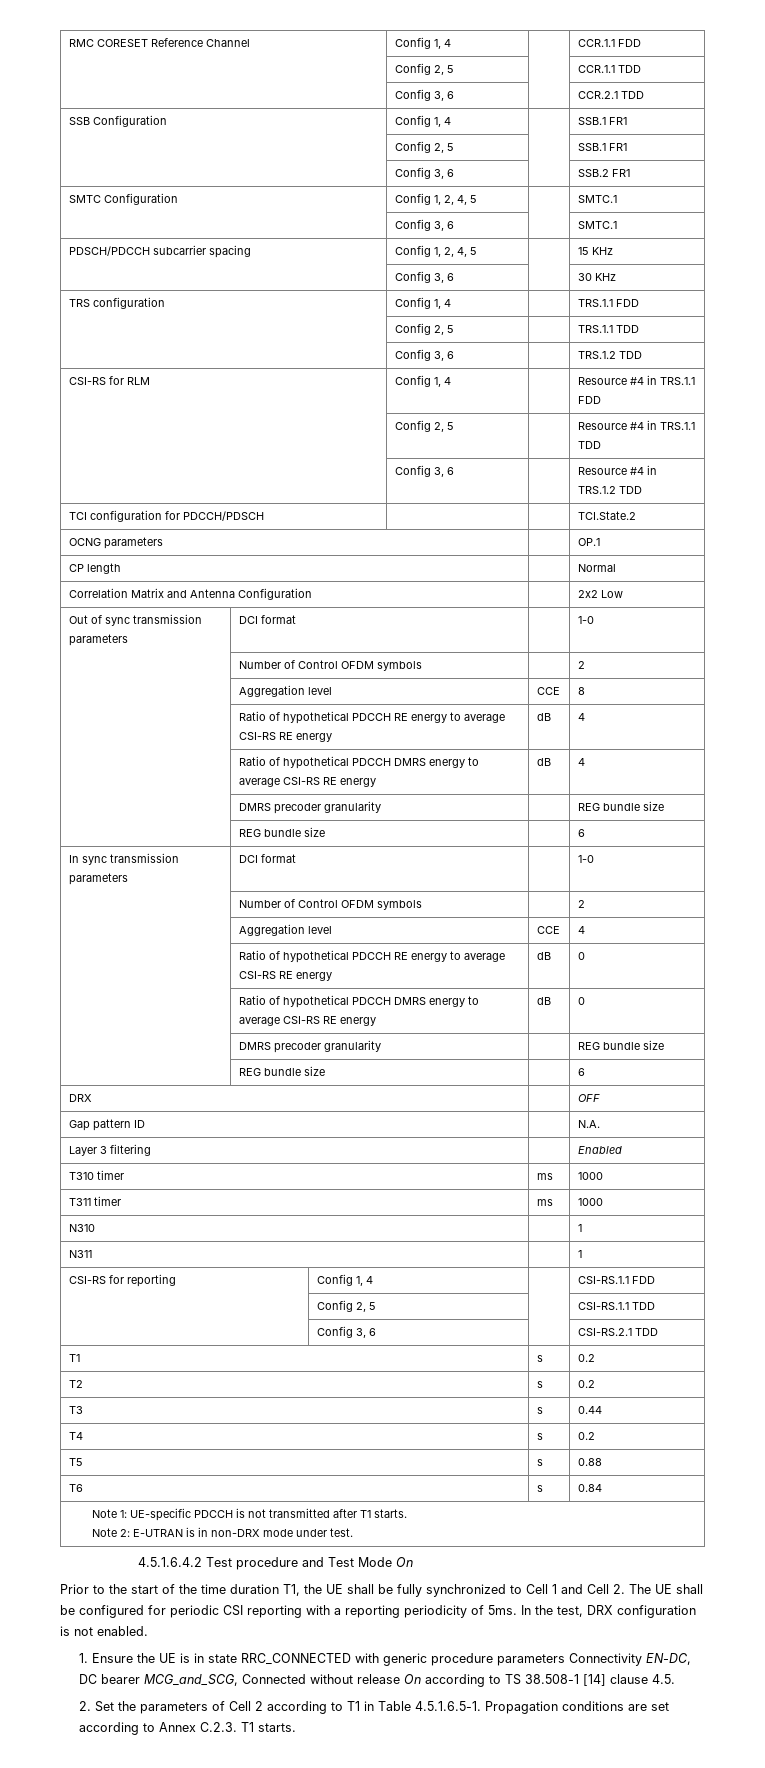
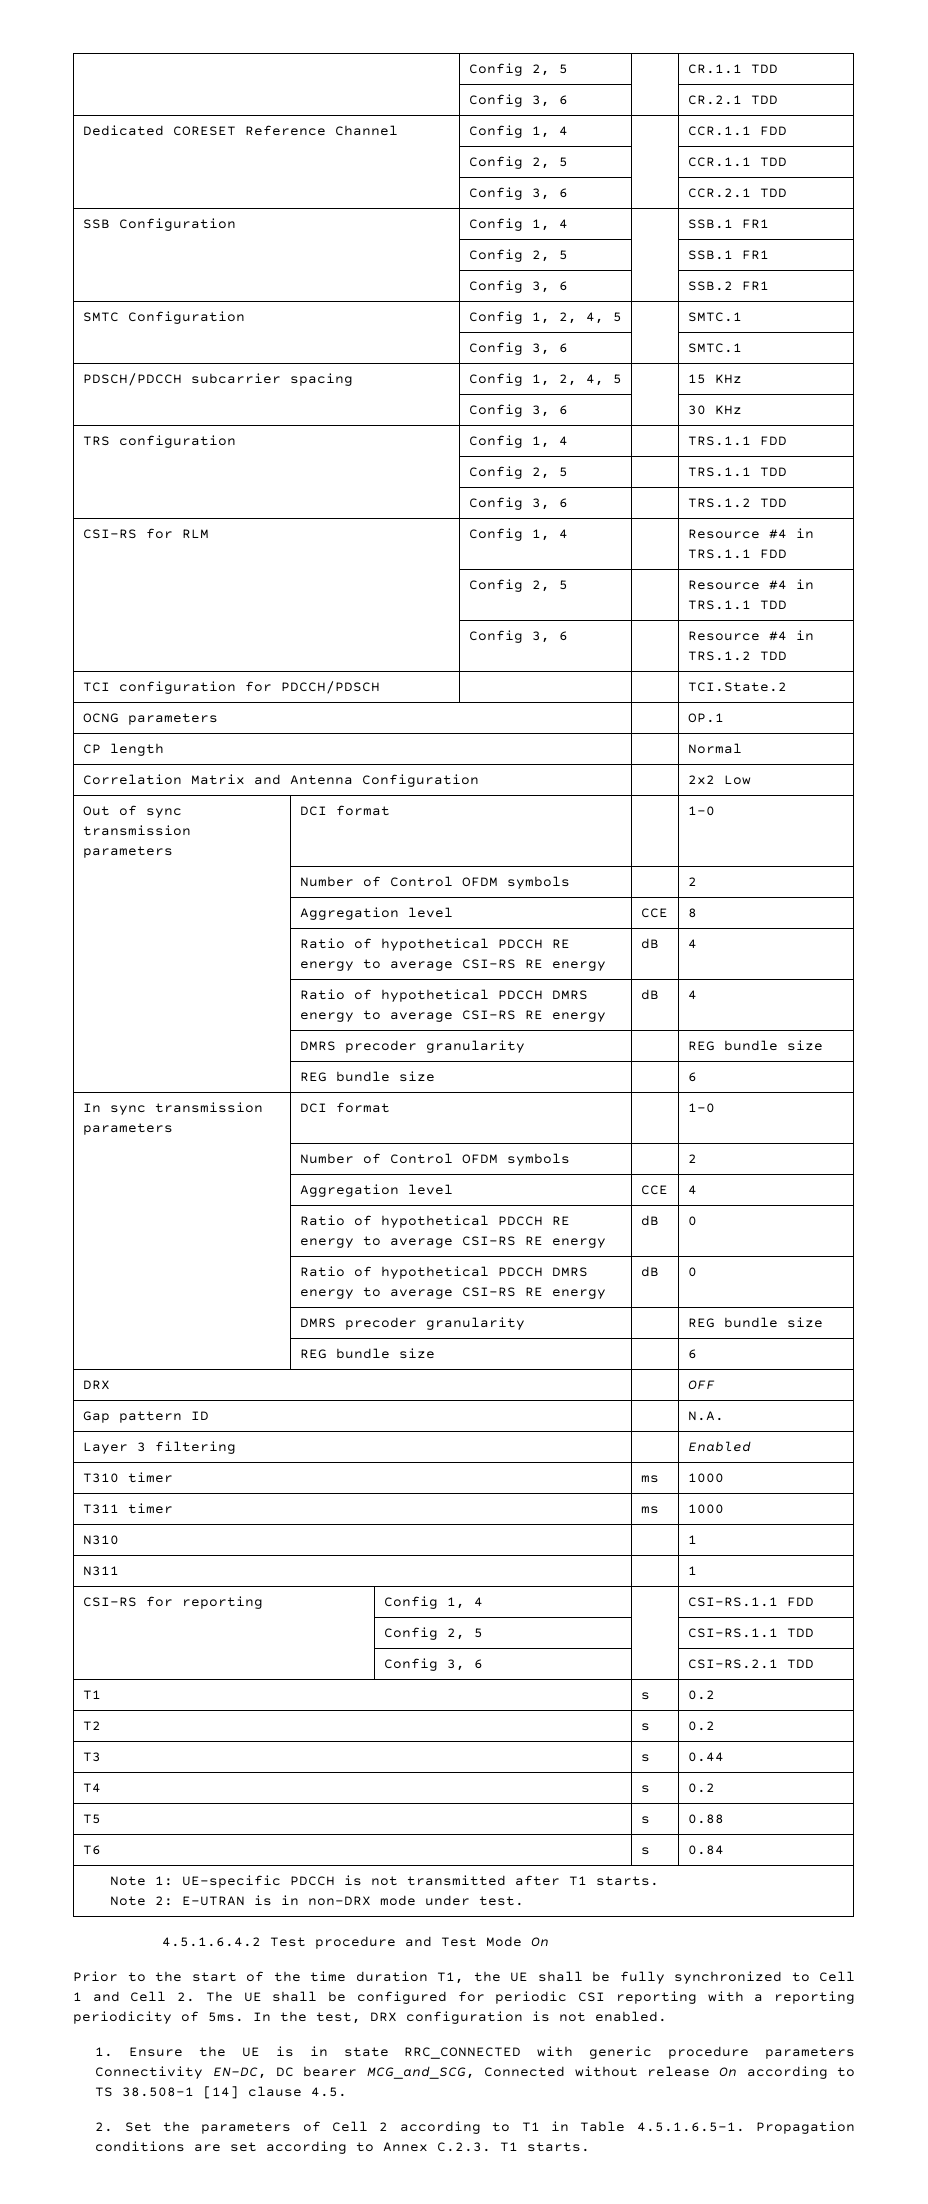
[68,39,94,47] RMC -> [468,63,568,76] [687,64,778,74] [468,94,568,107] [687,95,778,105] [82,125,164,136] | Config 2, 5 | | CR.1.1 TDD // | Config 3, 6 | | CR.2.1 TDD // Dedicated

